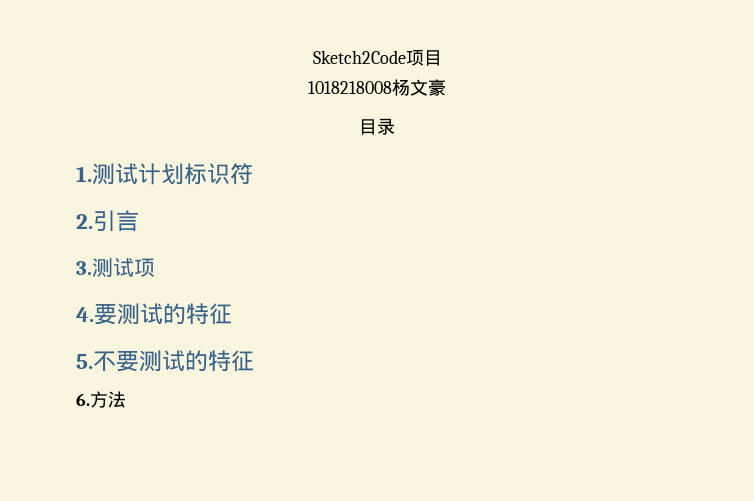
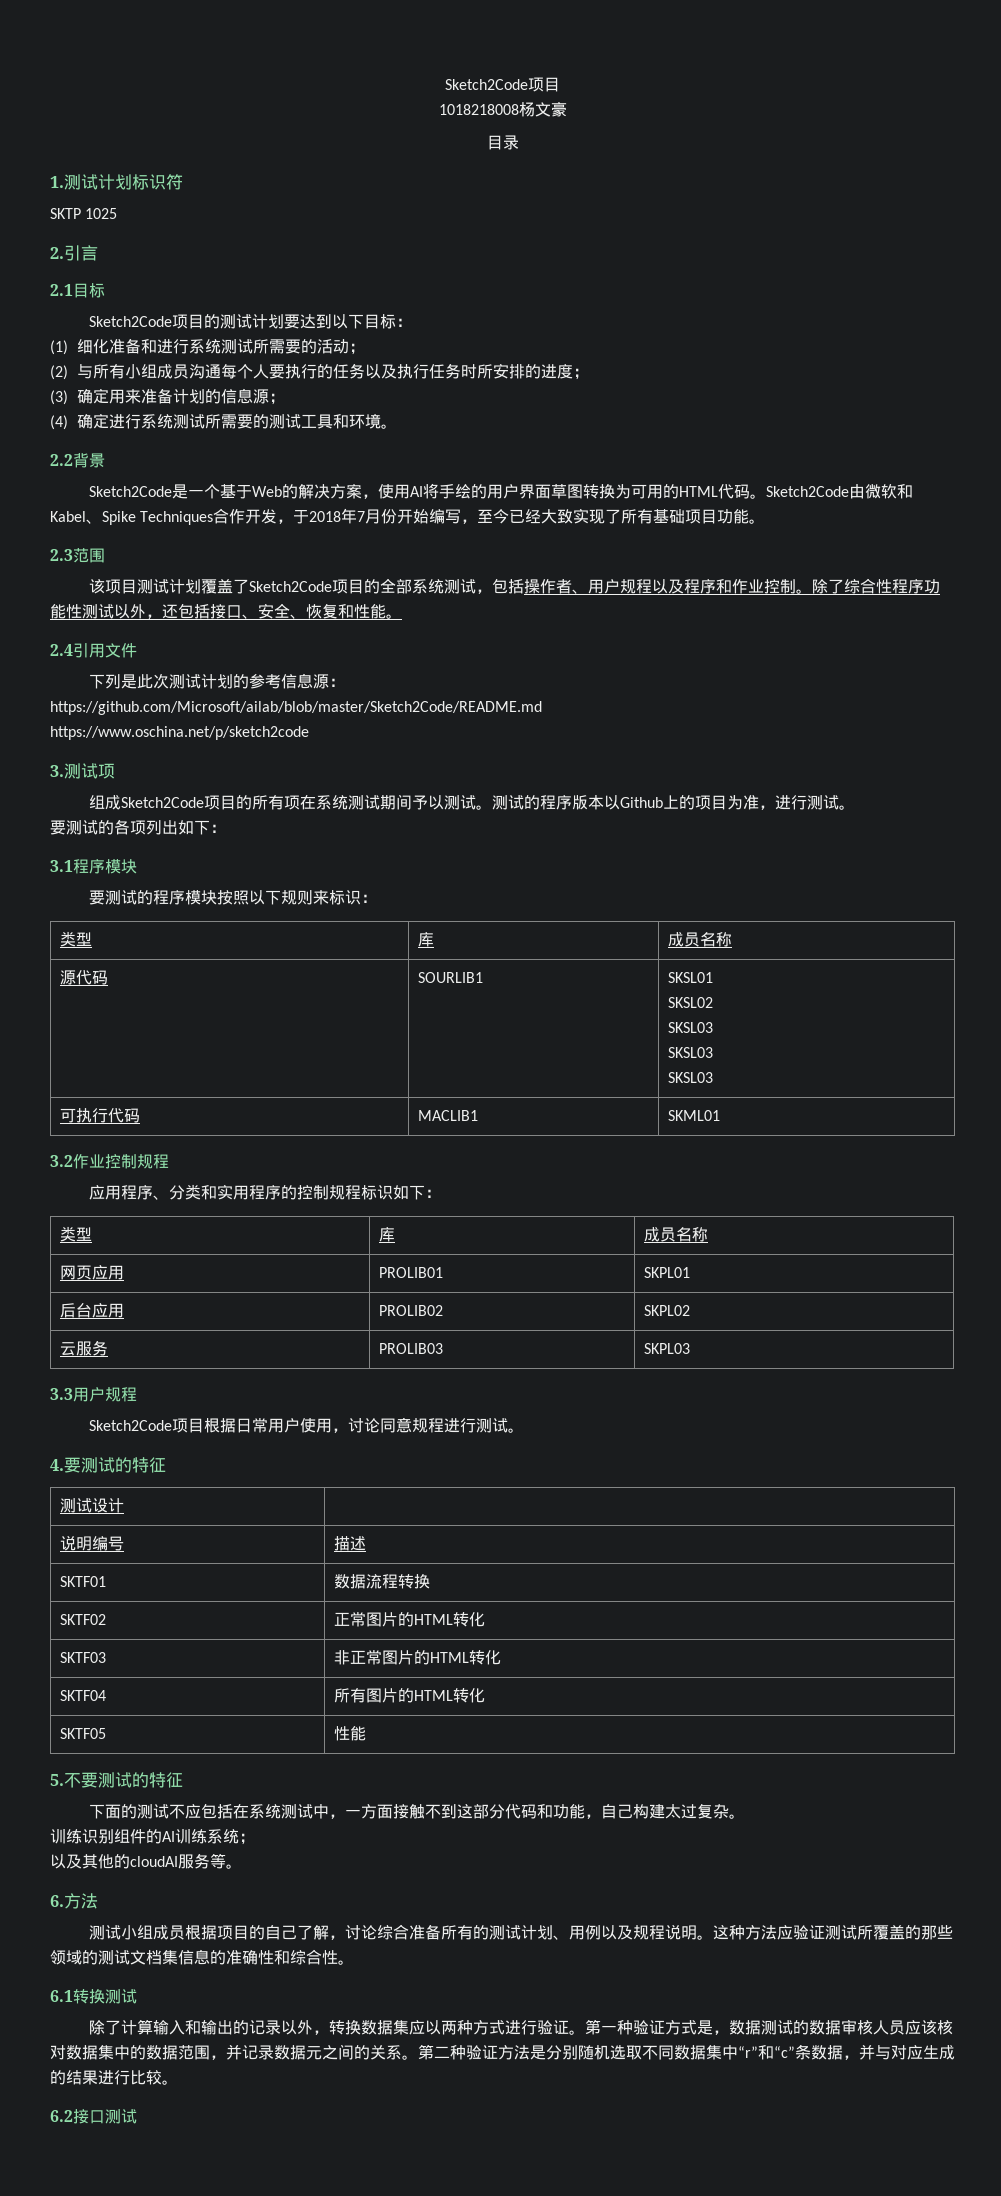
(253, 174) none -> [50,208,118,219] // SKTP 1025
[76,258,155,277] [76,303,232,325] 3.测试项 // 4.要测试的特征 -> [50,283,105,298] [89,314,413,329] [50,338,366,355] [50,363,590,380] [50,388,286,405] [50,413,398,430] [50,453,105,468] [89,483,914,499] [50,508,766,525] [50,548,105,563] [89,578,941,594] [50,603,402,619] [50,643,137,658] [89,673,346,689] [50,701,542,715] [50,726,309,740] [50,763,115,779] [89,794,856,810] [50,819,226,835] [50,859,137,874] [89,890,378,905] [59,931,92,947] [417,932,434,947] [667,932,732,947] [59,970,108,985] [417,972,483,983] [667,972,713,983] [667,997,713,1008] [667,1022,713,1033] [667,1047,713,1058] [667,1072,713,1083] [59,1108,140,1123] [417,1110,478,1121] [667,1110,720,1121] [50,1154,169,1169] [89,1184,442,1200] [59,1226,92,1242] [378,1227,395,1242] [643,1227,708,1242] [59,1265,124,1280] [378,1267,443,1278] [643,1267,690,1278] [59,1303,124,1318] [378,1305,443,1316] [643,1305,690,1316] [59,1340,108,1356] [378,1343,443,1354] [643,1343,690,1354] [50,1387,137,1402] [89,1417,525,1433] [50,1457,166,1473] [59,1498,124,1513] [59,1535,124,1551] [333,1536,366,1551] [59,1576,106,1587] [333,1574,430,1589] [59,1614,106,1625] [333,1612,485,1627] [59,1652,106,1663] [333,1650,501,1665] [59,1690,106,1701] [333,1688,485,1703] [59,1728,106,1739] [333,1726,366,1741] 2.1目标 // Sketch2Code项目的测试计划要达到以下目标： // (1)细化准备和进行系统测试所需要的活动； // (2)与所有小组成员沟通每个人要执行的任务以及执行任务时所安排的进度； // (3)确定用来准备计划的信息源； // (4)确定进行系统测试所需要的测试工具和环境。 // 2.2背景 // Sketch2Code是一个基于Web的解决方案，使用AI将手绘的用户界面草图转换为可用的HTML代码。Sketch2Code由微软和Kabel、Spike Techniques合作开发，于2018年7月份开始编写，至今已经大致实现了所有基础项目功能。 // 2.3范围 // 该项目测试计划覆盖了Sketch2Code项目的全部系统测试，包括操作者、用户规程以及程序和作业控制。除了综合性程序功能性测试以外，还包括接口、安全、恢复和性能。 // 2.4引用文件 // 下列是此次测试计划的参考信息源： // https://github.com/Microsoft/ailab/blob/master/Sketch2Code/README.md // https://www.oschina.net/p/sketch2code // 3.测试项 // 组成Sketch2Code项目的所有项在系统测试期间予以测试。测试的程序版本以Github上的项目为准，进行测试。 // 要测试的各项列出如下： // 3.1程序模块 // 要测试的程序模块按照以下规则来标识： // 类型 | 库 | 成员名称 // 源代码 | SOURLIB1 | SKSL01 // SKSL02 // SKSL03 // SKSL03 // SKSL03 // 可执行代码 | MACLIB1 | SKML01 // 3.2作业控制规程 // 应用程序、分类和实用程序的控制规程标识如下： // 类型 | 库 | 成员名称 // 网页应用 | PROLIB01 | SKPL01 // 后台应用 | PROLIB02 | SKPL02 // 云服务 | PROLIB03 | SKPL03 // 3.3用户规程 // Sketch2Code项目根据日常用户使用，讨论同意规程进行测试。 // 4.要测试的特征 // 测试设计 | // 说明编号 | 描述 // SKTF01 | 数据流程转换 // SKTF02 | 正常图片的HTML转化 // SKTF03 | 非正常图片的HTML转化 // SKTF04 | 所有图片的HTML转化 // SKTF05 | 性能
[76,391,126,408] 6.方法 -> [89,1803,746,1819] [50,1829,255,1845] [50,1853,242,1869] [50,1893,98,1909] [89,1924,954,1940] [50,1949,354,1965] [50,1989,137,2004] [89,2019,954,2035] [50,2044,955,2060] [50,2070,178,2085] [50,2109,137,2124] 下面的测试不应包括在系统测试中，一方面接触不到这部分代码和功能，自己构建太过复杂。 // 训练识别组件的AI训练系统； // 以及其他的cloudAI服务等。 // 6.方法 // 测试小组成员根据项目的自己了解，讨论综合准备所有的测试计划、用例以及规程说明。这种方法应验证测试所覆盖的那些领域的测试文档集信息的准确性和综合性。 // 6.1转换测试 // 除了计算输入和输出的记录以外，转换数据集应以两种方式进行验证。第一种验证方式是，数据测试的数据审核人员应该核对数据集中的数据范围，并记录数据元之间的关系。第二种验证方法是分别随机选取不同数据集中“r”和“c”条数据，并与对应生成的结果进行比较。 // 6.2接口测试

